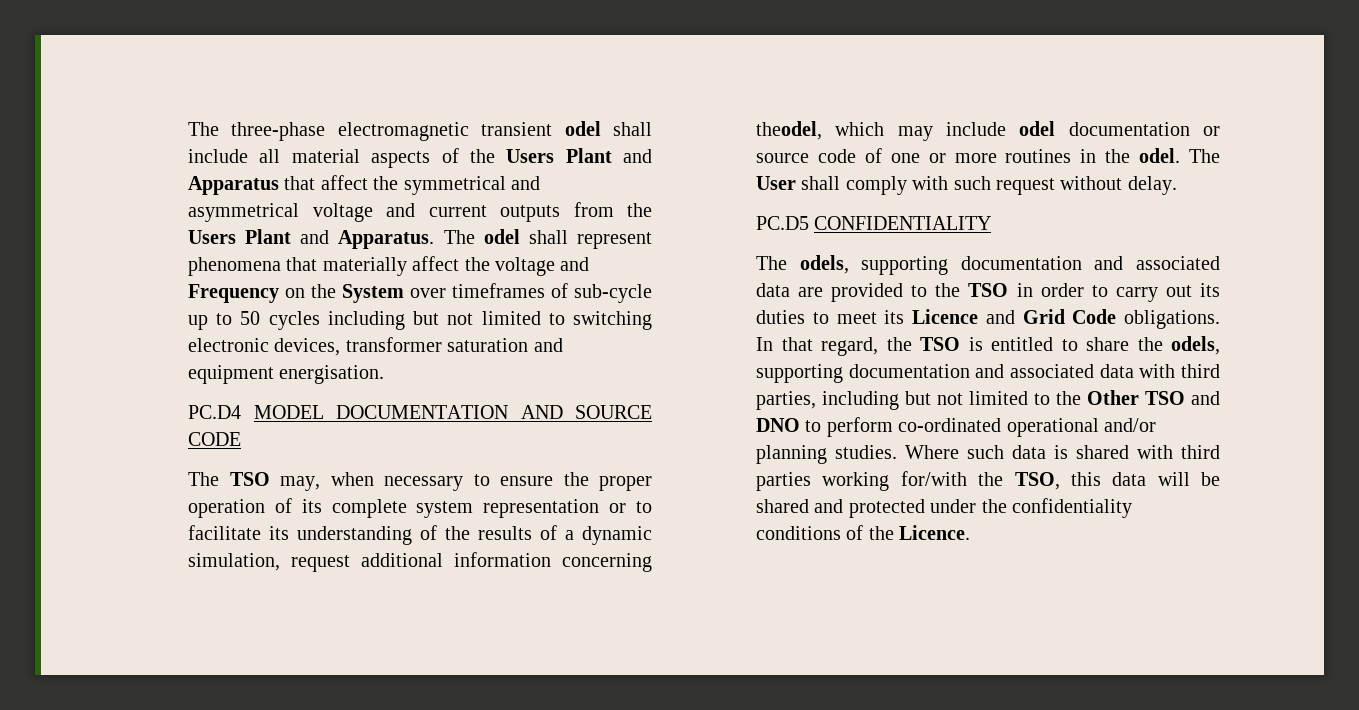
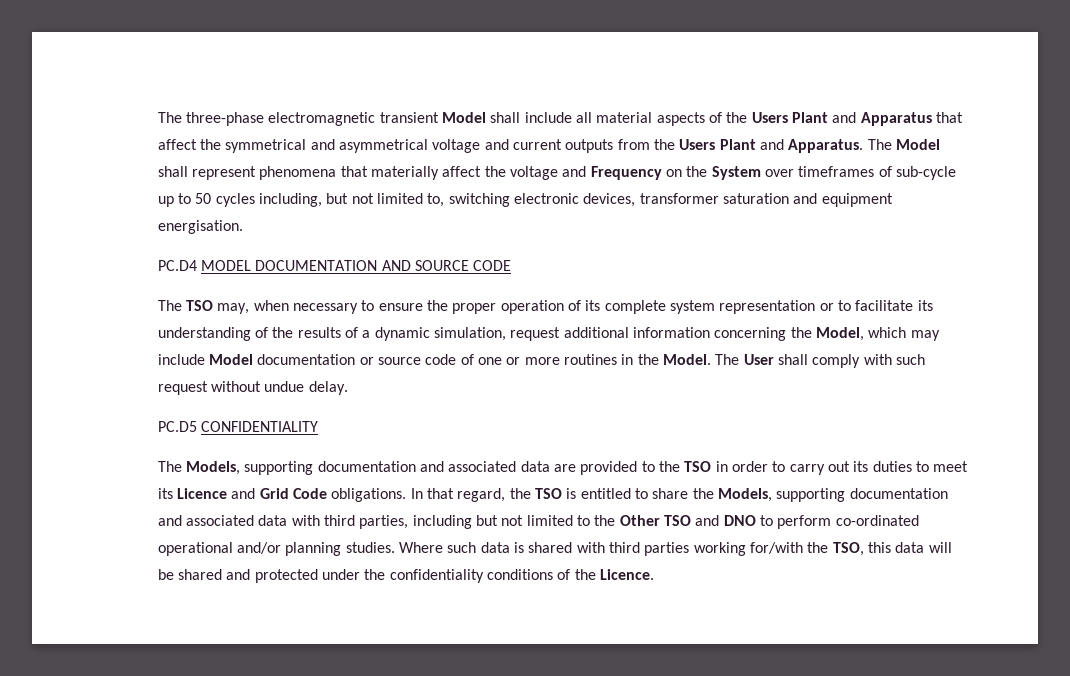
[564,121,601,136] odel -> [442,112,487,123] Model
[483,229,520,244] odel -> [895,139,940,150] Model
[327,311,565,330] including but not limited to -> [259,193,445,207] including, but not limited to,
[756,121,823,140] theodel, -> [790,327,864,341] the Model,
[1019,121,1056,136] odel -> [209,354,254,365] Model
[1139,148,1181,163] odel. -> [662,354,711,365] Model.
(1123, 183) none -> [264,381,305,392] undue
[799,255,849,274] odels, -> [186,461,241,475] Models,
[1171,336,1220,355] odels, -> [717,488,772,502] Models,

